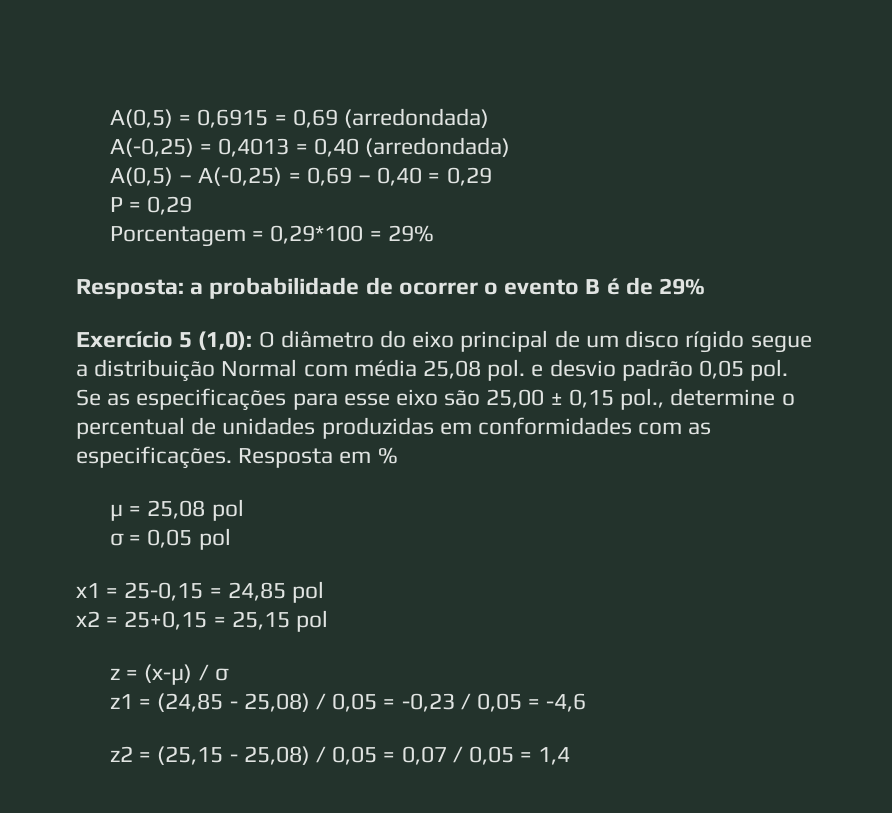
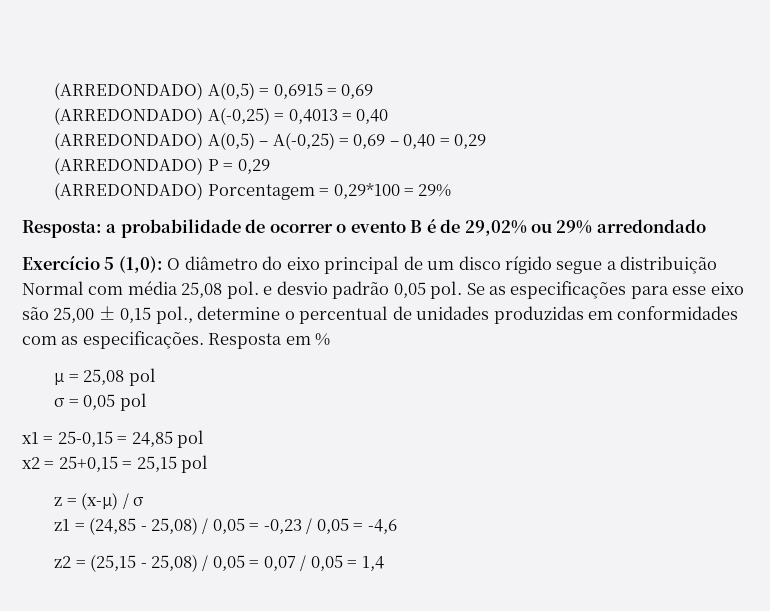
(109, 118) none -> [54,82,204,100] (ARREDONDADO)
[343,108,489,128] (arredondada) // -> [54,107,204,125] // (ARREDONDADO)
[364,137,510,157] (arredondada) // -> [54,132,204,150] // (ARREDONDADO)
(492, 176) none -> [54,157,204,175] (ARREDONDADO)
(193, 205) none -> [54,182,204,200] (ARREDONDADO)
[659,278,706,295] 29% -> [464,219,706,236] 29,02% ou 29% arredondado

